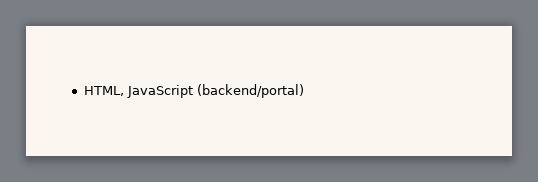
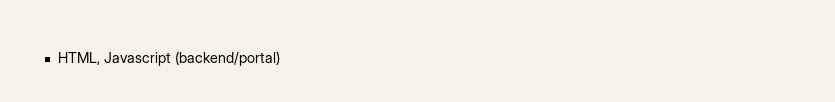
[127,85,194,98] JavaScript -> [103,52,171,66] Javascript

